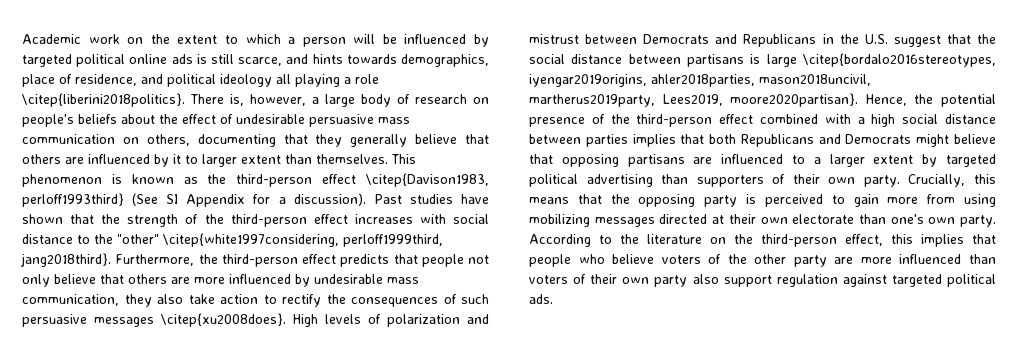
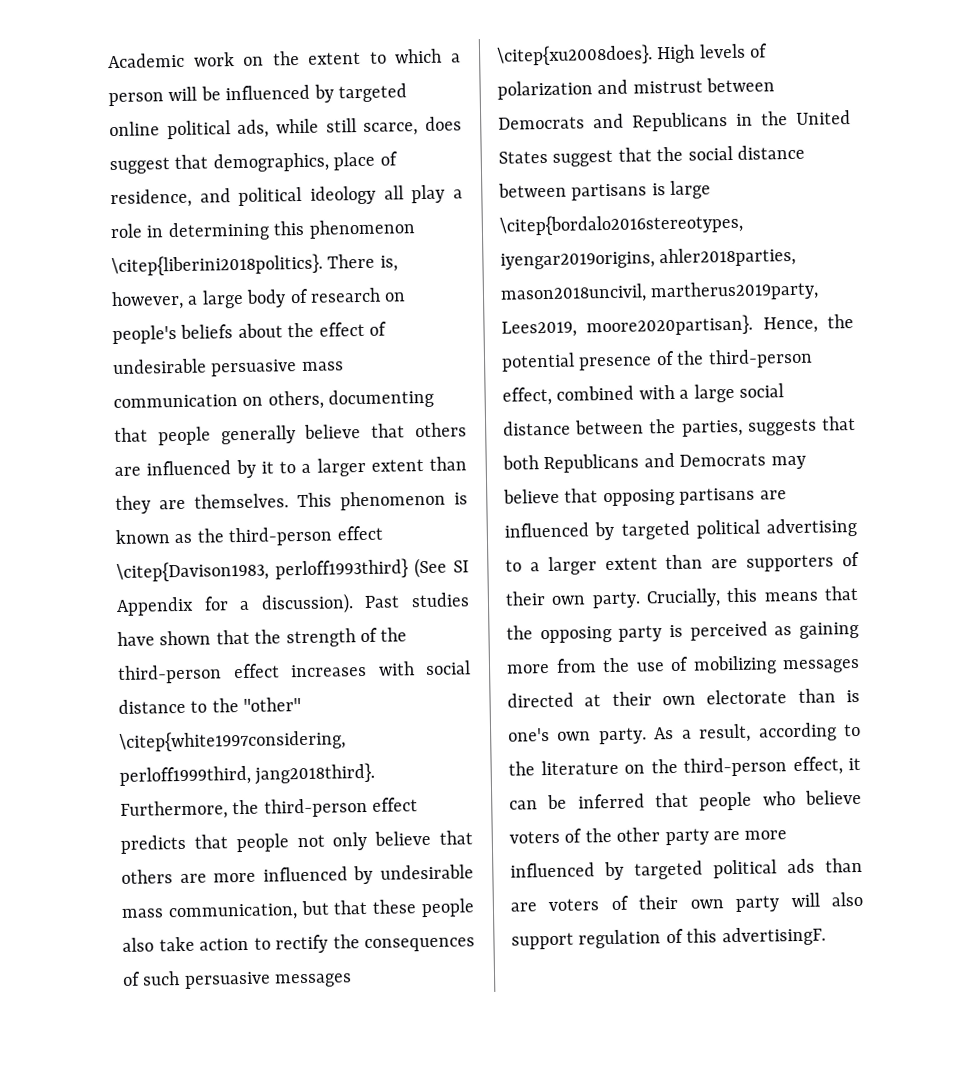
[76,54,397,67] political online ads is still scarce, and hints towards -> [109,116,463,140] [109,154,209,175] online political ads, while still scarce, does suggest that
[295,74,340,87] playing -> [411,184,446,204] play
(379, 79) none -> [146,219,416,242] in determining this phenomenon
[315,134,343,147] they -> [157,426,211,446] people
[202,154,312,167] larger extent than -> [301,456,467,477] [115,495,186,515] a larger extent than they are
[124,294,152,307] they -> [300,898,476,918] but that these people
[864,34,888,44] U.S. -> [796,110,851,125] [498,150,548,164] United States
[719,114,754,124] effect -> [502,386,552,406] effect,
[871,114,996,127] [529,134,676,147] high social distance between parties implies -> [693,383,784,403] [503,418,817,437] large social distance between the parties, suggests
[916,134,950,147] might -> [770,455,806,470] may
[792,154,996,167] [529,174,689,187] to a larger extent by targeted political advertising than -> [594,517,857,541] [505,554,739,576] by targeted political advertising to a larger extent than are
[831,194,996,207] to gain more from using -> [774,621,859,639] [506,656,689,674] as gaining more from the use of
(886, 219) none -> [846,689,860,703] is
[529,234,591,247] According -> [654,722,837,743] As a result, according
[891,234,964,247] this implies -> [848,757,861,771] [509,793,645,810] it can be inferred
[969,254,996,264] than -> [604,857,863,881] [510,902,537,912] by targeted political ads than are
(688, 281) none -> [790,892,820,908] will
[842,274,996,287] [529,294,553,304] against targeted political ads. -> [665,926,826,947] of this advertisingF.

